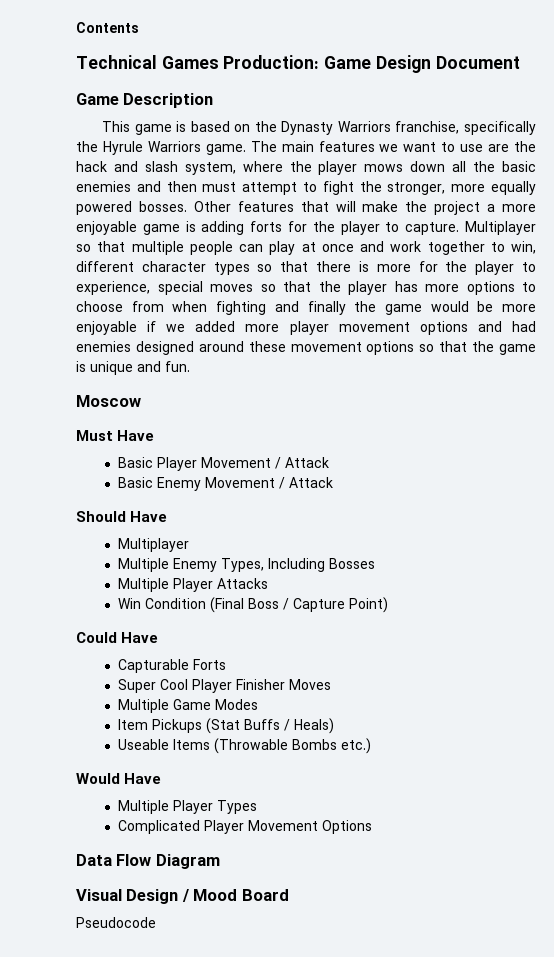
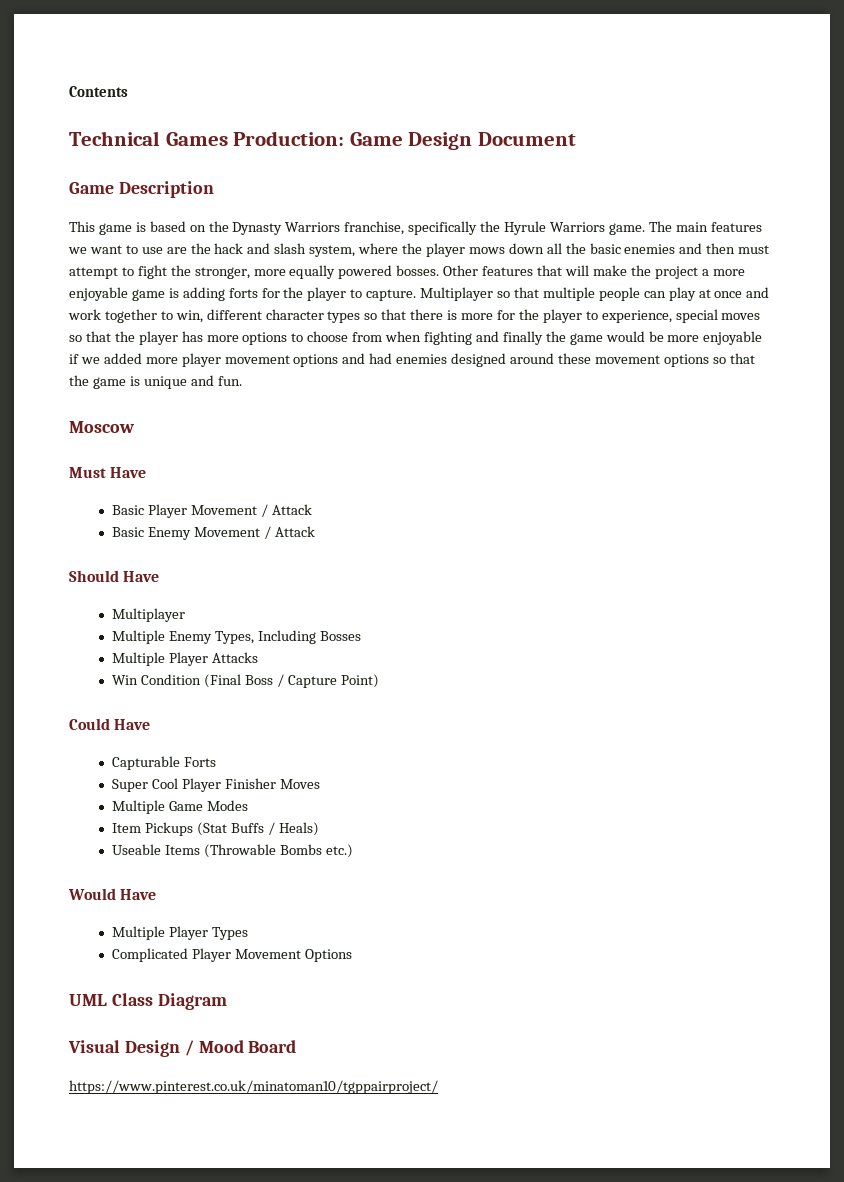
[76,854,152,866] Data Flow -> [69,993,153,1006] UML Class
[76,917,156,928] Pseudocode -> [69,1080,438,1094] https://www.pinterest.co.uk/minatoman10/tgppairproject/

